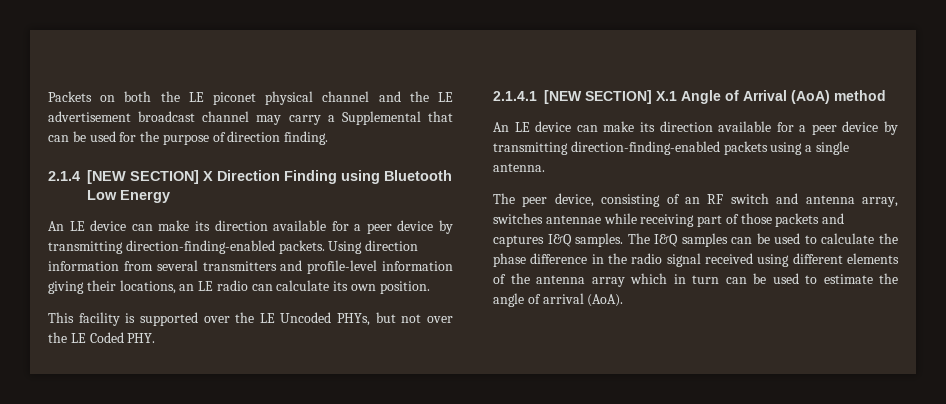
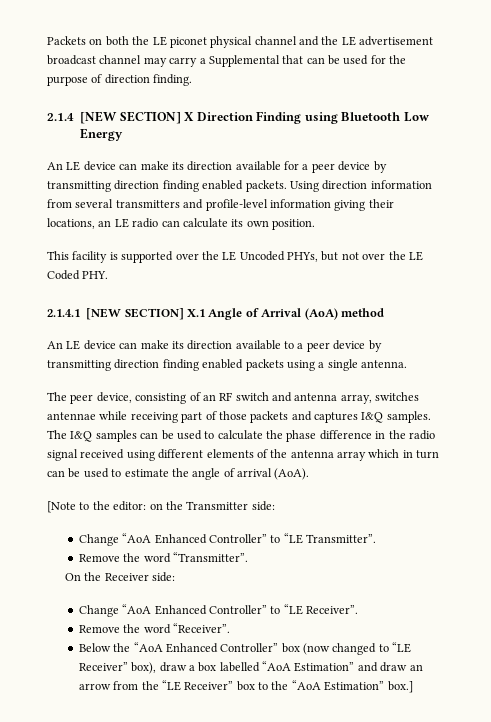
[125,240,275,254] direction-finding-enabled -> [114,180,244,192] direction finding enabled
[776,121,898,135] [493,141,720,155] for a peer device by transmitting direction-finding-enabled -> [284,340,382,352] [47,359,244,371] to a peer device by transmitting direction finding enabled
(624, 300) none -> [47,501,275,513] [78,533,377,546] [78,552,248,563] [65,572,176,582] [78,604,359,617] [78,623,230,634] [78,642,412,655] [78,661,423,674] [78,680,413,693] // [Note to the editor: on the Transmitter side: // Change “AoA Enhanced Controller” to “LE Transmitter”. // Remove the word “Transmitter”. // On the Receiver side: // Change “AoA Enhanced Controller” to “LE Receiver”. // Remove the word “Receiver”. // Below the “AoA Enhanced Controller” box (now changed to “LE Receiver” box), draw a box labelled “AoA Estimation” and draw an arrow from the “LE Receiver” box to the “AoA Estimation” box.]

